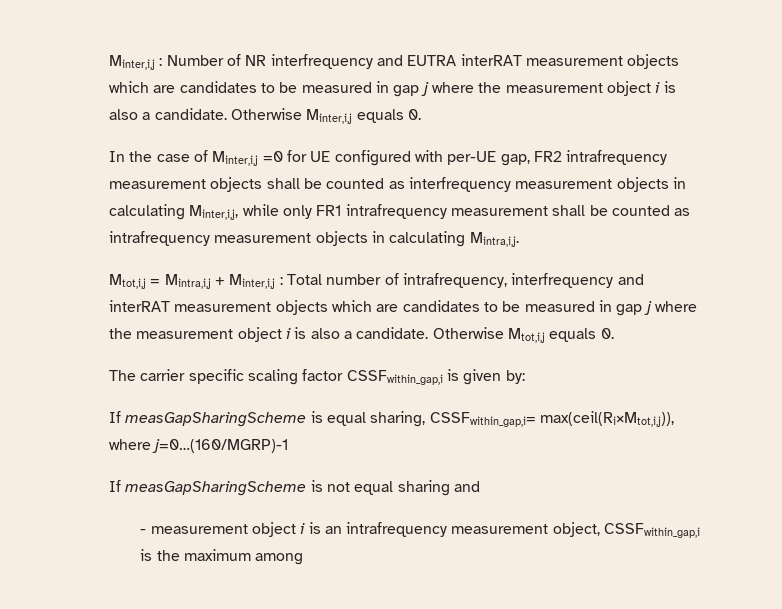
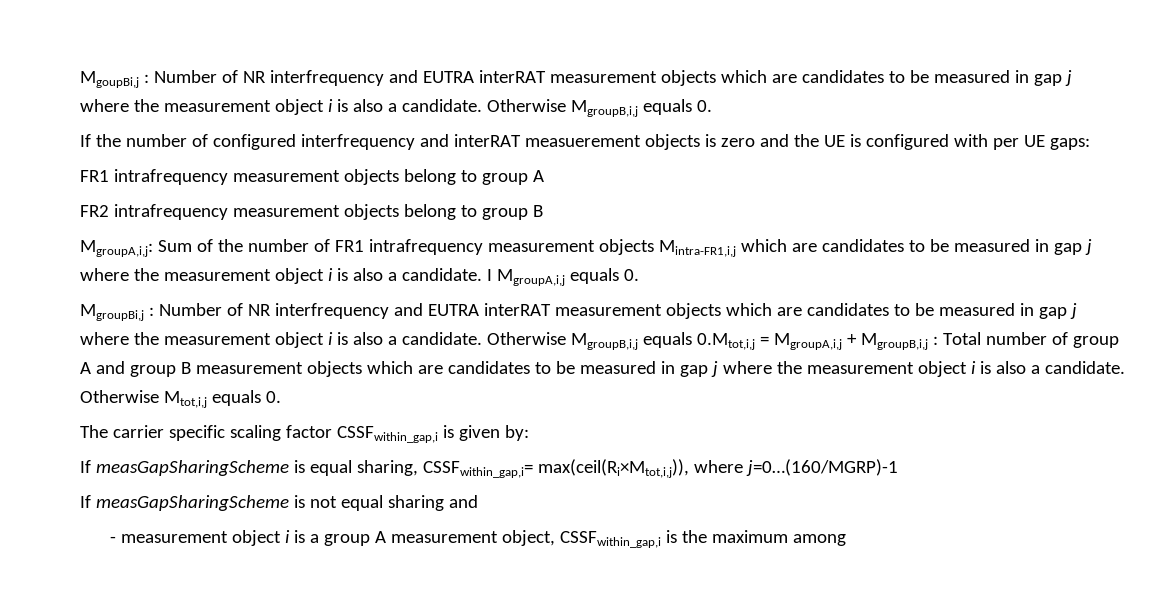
[109,55,156,70] Minter,i,j -> [79,71,139,88] MgoupBi,j
[306,109,422,124] [109,150,668,166] [109,177,687,192] [109,204,691,220] [109,231,519,247] [109,273,644,289] [109,300,171,312] Minter,i,j equals 0. // In the case of Minter,i,j =0 for UE configured with per-UE gap, FR2 intrafrequency measurement objects shall be counted as interfrequency measurement objects in calculating Minter,i,j, while only FR1 intrafrequency measurement shall be counted as intrafrequency measurement objects in calculating Mintra,i,j. // Mtot,i,j = Mintra,i,j + Minter,i,j : Total number of intrafrequency, interfrequency and interRAT -> [570,99,712,117] [79,134,1090,150] [79,169,544,185] [79,204,543,220] [79,239,1092,257] [79,268,639,286] [79,303,1077,321] [79,332,1119,350] [79,361,191,377] MgroupB,i,j equals 0. // If the number of configured interfrequency and interRAT measuerement objects is zero and the UE is configured with per UE gaps: // FR1 intrafrequency measurement objects belong to group A // FR2 intrafrequency measurement objects belong to group B // MgroupA,i,j: Sum of the number of FR1 intrafrequency measurement objects Mintra-FR1,i,j which are candidates to be measured in gap j where the measurement object i is also a candidate. I MgroupA,i,j equals 0. // MgroupBi,j : Number of NR interfrequency and EUTRA interRAT measurement objects which are candidates to be measured in gap j where the measurement object i is also a candidate. Otherwise MgroupB,i,j equals 0.Mtot,i,j = MgroupA,i,j + MgroupB,i,j : Total number of group A and group B
[324,522,448,537] an intrafrequency -> [310,531,387,546] a group A

